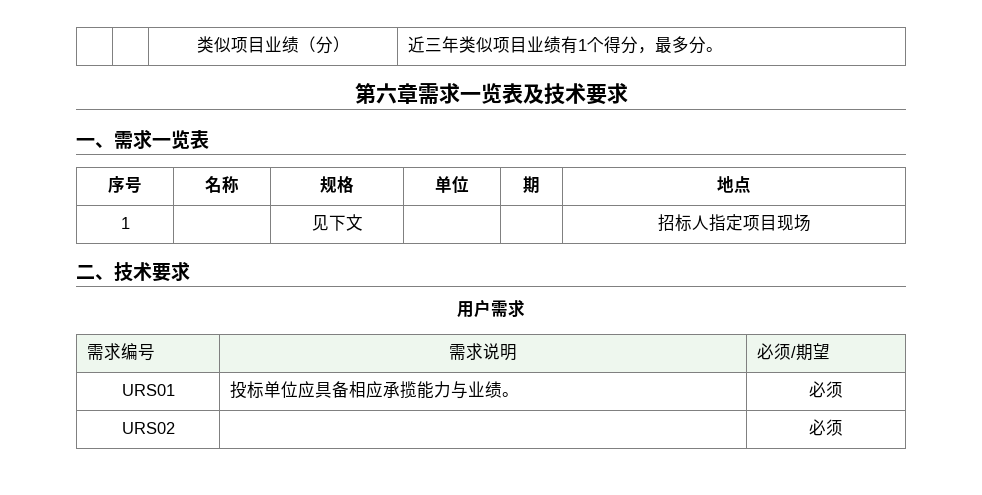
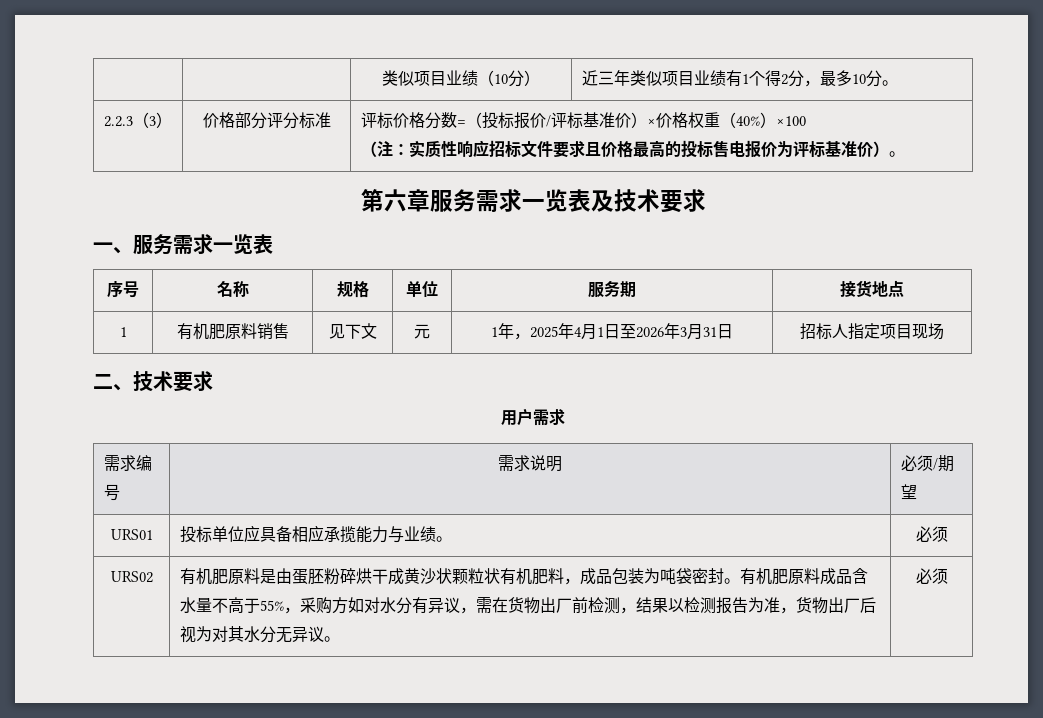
(316, 44) none -> [493,74,508,84] 10
(622, 44) none -> [780,74,788,85] 2
(690, 44) none -> [851,74,866,84] 10
(724, 49) none -> [104,112,172,128] [202,112,331,129] [360,112,806,129] [360,140,905,158] // 2.2.3（3） | 价格部分评分标准 | 评标价格分数=（投标报价/评标基准价）×价格权重（40%）×100 // （注：实质性响应招标文件要求且价格最高的投标售电报价为评标基准价）。
(418, 93) none -> [429,189,476,212] 服务
(114, 145) none -> [133,234,173,255] 服务
(469, 184) none -> [588,280,620,298] 服务
(540, 184) none -> [840,280,872,297] 接货
[311,214,363,231] | 见下文 | | -> [176,323,289,340] [328,323,377,339] [414,324,430,339] [490,323,733,340] 有机肥原料销售 | 见下文 | 元 | 1年，2025年4月1日至2026年3月31日
(175, 428) none -> [179,568,868,585] [179,597,876,614] [179,626,340,643] 有机肥原料是由蛋胚粉碎烘干成黄沙状颗粒状有机肥料，成品包装为吨袋密封。有机肥原料成品含水量不高于55%，采购方如对水分有异议，需在货物出厂前检测，结果以检测报告为准，货物出厂后视为对其水分无异议。

